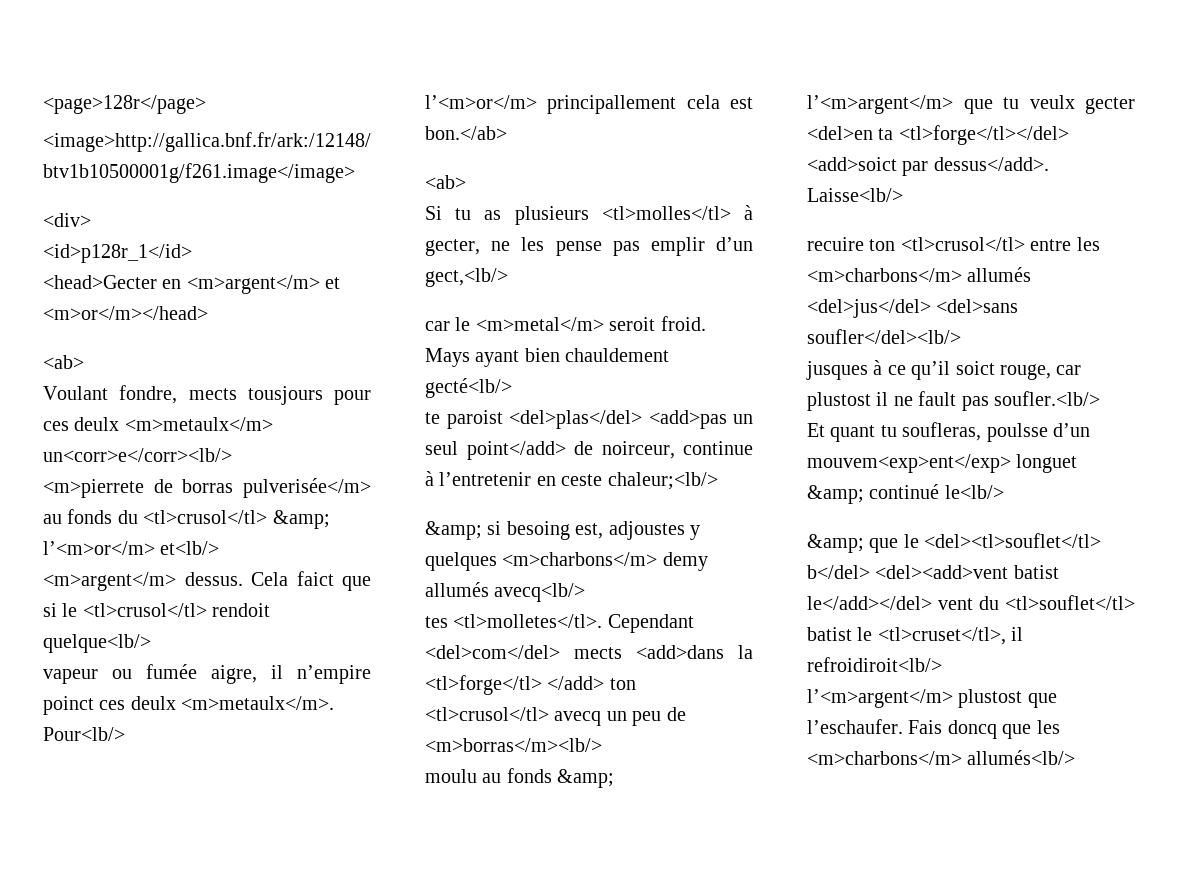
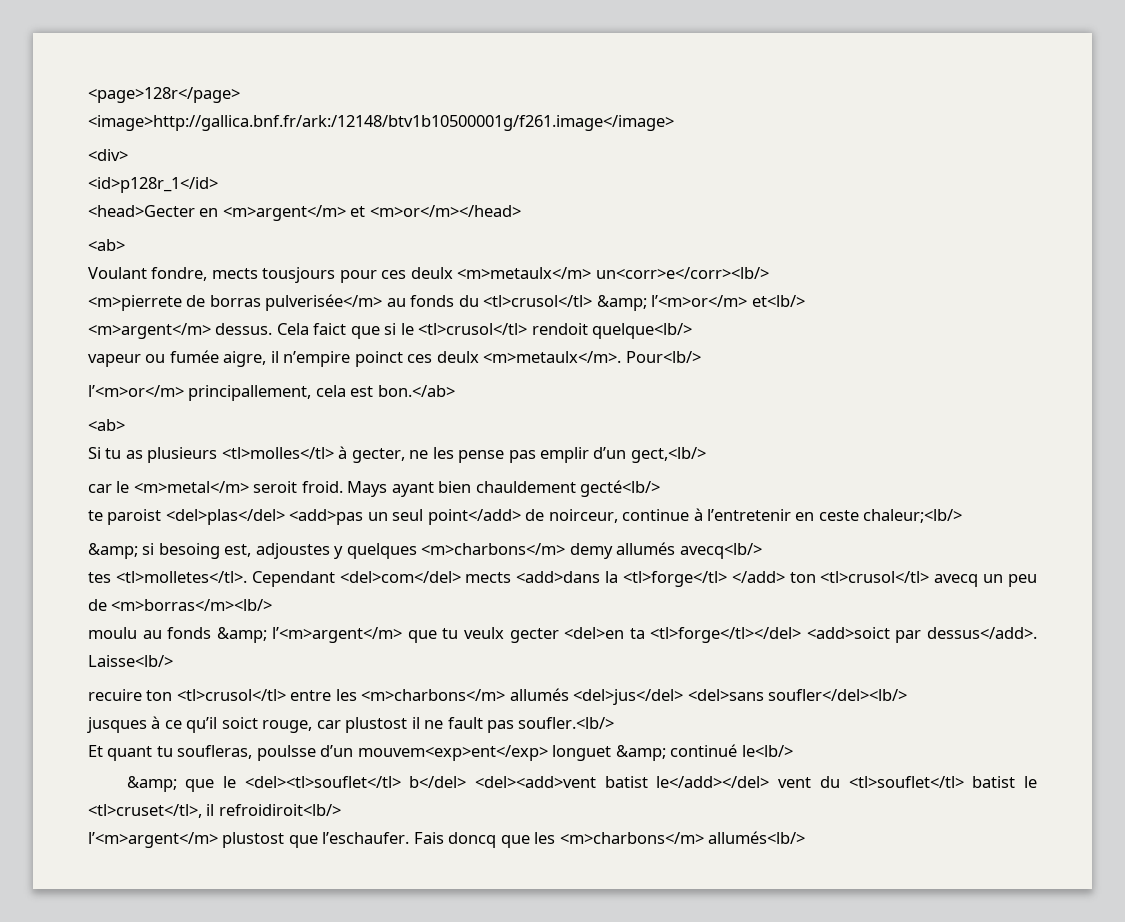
[547,95,677,114] principallement -> [188,385,312,401] principallement,

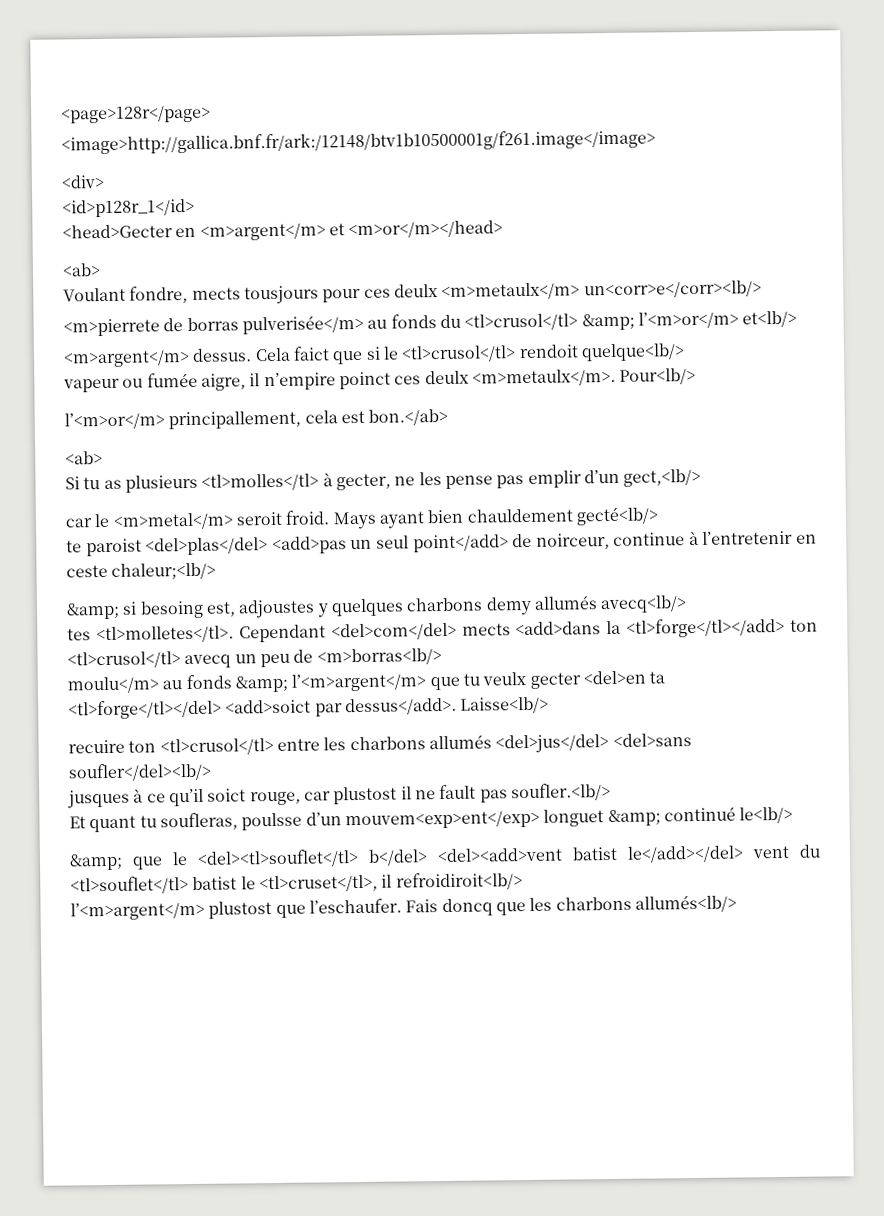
[421,543,566,555] <m>charbons</m> -> [406,597,484,612] charbons
[622,571,785,587] <tl>forge</tl> </add> -> [626,617,786,638] <tl>forge</tl></add>
[111,599,273,611] [88,627,137,639] <m>borras</m><lb/> // moulu -> [316,648,442,666] [67,676,159,694] <m>borras<lb/> // moulu</m>
[361,689,506,701] <m>charbons</m> -> [349,736,426,751] charbons
[559,832,704,844] <m>charbons</m> -> [555,896,632,911] charbons

